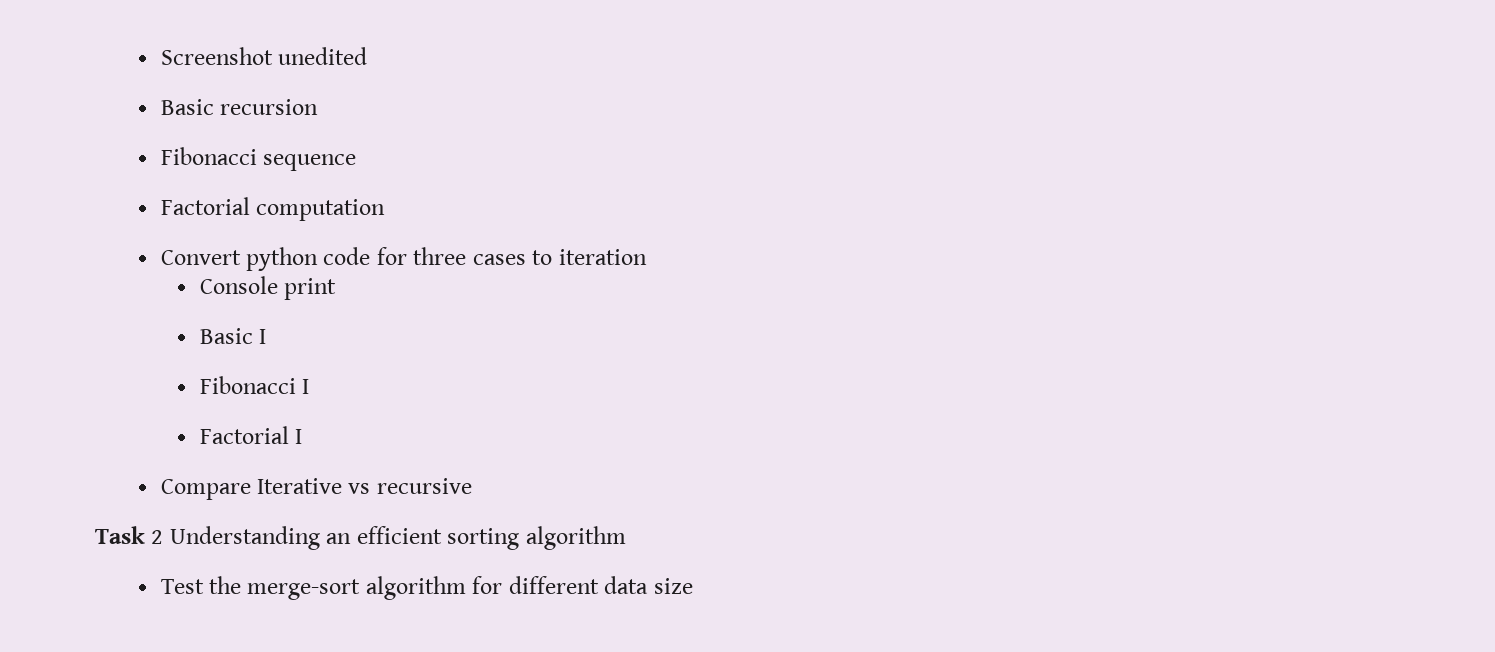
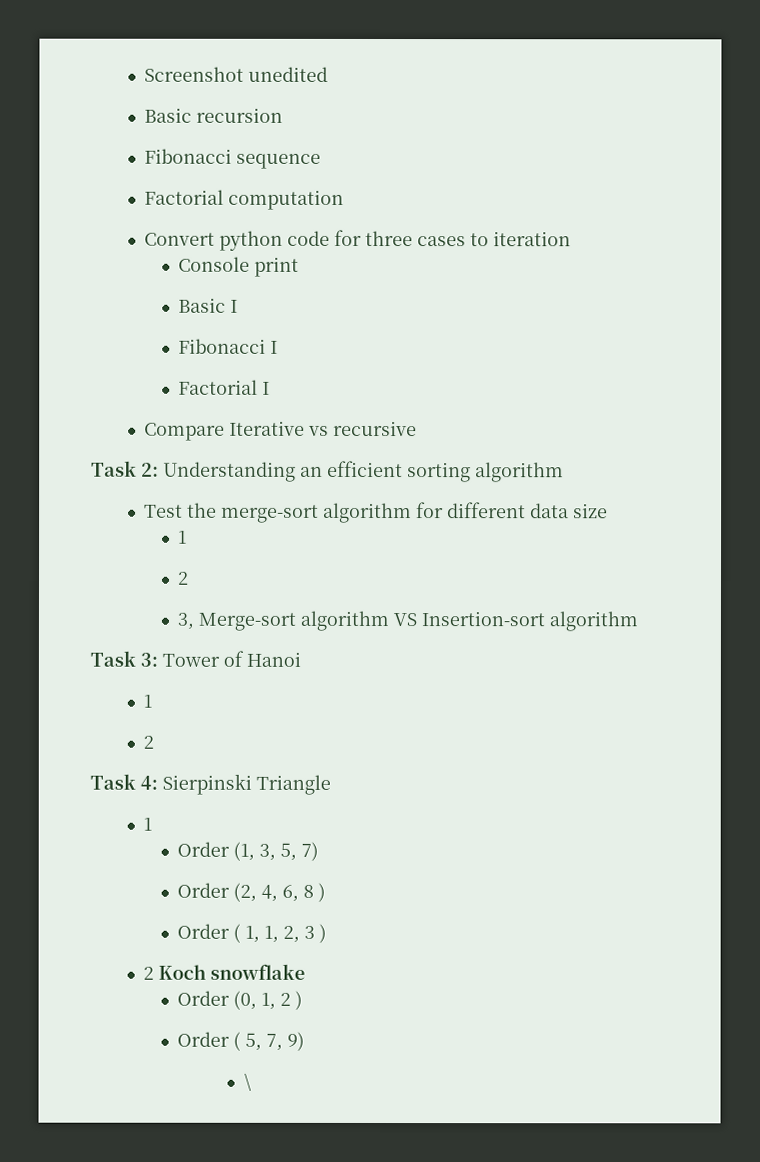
[151,530,164,544] 2 -> [141,462,159,477] 2:
(693, 586) none -> [177,530,187,544] [176,571,189,585] [176,610,638,632] [90,650,301,667] [143,694,153,708] [143,735,155,749] [90,773,331,795] [143,817,153,831] [176,841,319,861] [176,882,326,902] [176,923,327,943] [143,963,306,980] [176,990,303,1010] [176,1031,305,1051] [243,1072,252,1091] // 1 // 2 // 3, Merge-sort algorithm VS Insertion-sort algorithm // Task 3: Tower of Hanoi // 1 // 2 // Task 4: Sierpinski Triangle // 1 // Order (1, 3, 5, 7) // Order (2, 4, 6, 8 ) // Order ( 1, 1, 2, 3 ) // 2 Koch snowflake // Order (0, 1, 2 ) // Order ( 5, 7, 9) // \

